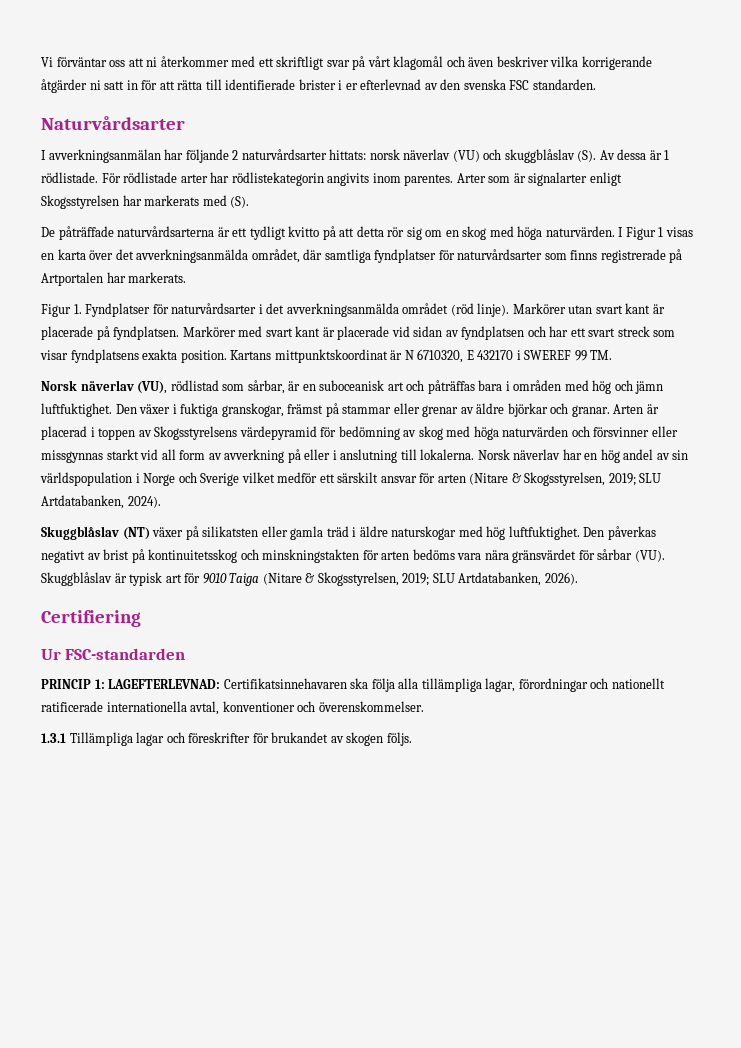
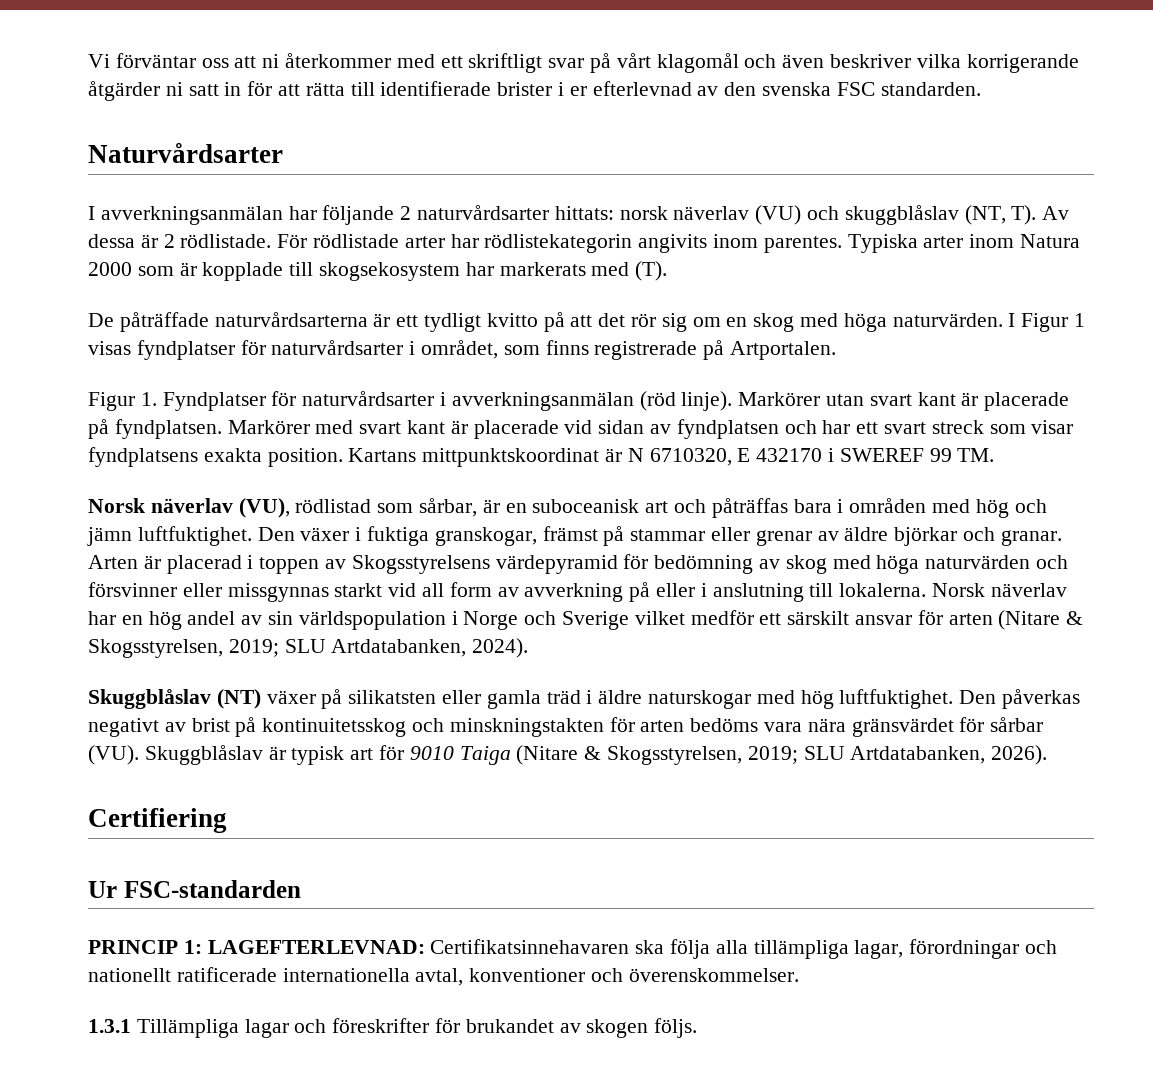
[577,150,597,162] (S). -> [964,205,1037,225] (NT, T).
[664,150,670,160] 1 -> [163,234,175,248] 2
[456,172,622,186] [41,195,119,209] Arter som är signalarter enligt Skogsstyrelsen -> [847,234,1081,253] [88,262,461,281] Typiska arter inom Natura 2000 som är kopplade till skogsekosystem
[230,196,250,208] (S). -> [635,261,668,281] (T).
[356,226,384,237] detta -> [598,313,626,327] det
[41,249,371,263] en karta över det avverkningsanmälda området, där samtliga -> (131, 348) none
(543, 254) none -> [409,340,499,359] i området,
[41,272,187,286] Artportalen har markerats. -> [730,341,837,360] Artportalen.
[266,303,449,317] det avverkningsanmälda området -> [451,392,634,411] avverkningsanmälan

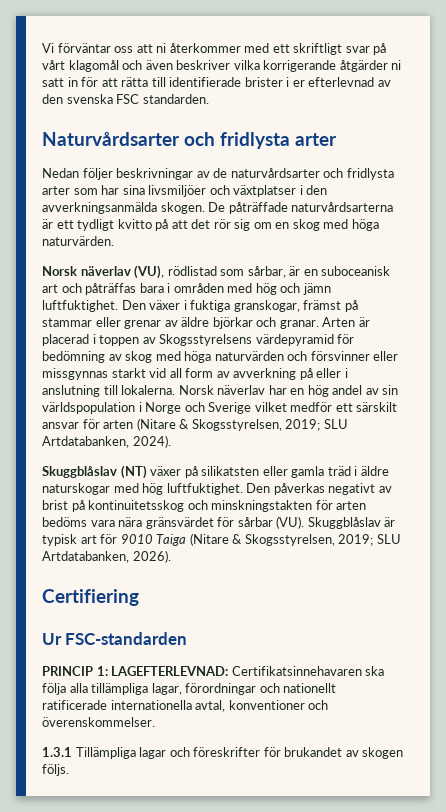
[88,205,1070,225] [88,234,1081,253] [88,261,668,281] // I avverkningsanmälan har följande 2 naturvårdsarter hittats: norsk näverlav (VU) och skuggblåslav (NT, T). Av dessa är 2 rödlistade. För rödlistade arter har rödlistekategorin angivits inom parentes. Typiska arter inom Natura 2000 som är kopplade till skogsekosystem har markerats med (T). // -> [184,132,337,149] [42,168,394,180] [42,185,328,197] [42,202,205,214] och fridlysta arter // Nedan följer beskrivningar av de naturvårdsarter och fridlysta arter som har sina livsmiljöer och växtplatser i den avverkningsanmälda skogen.
[1008,313,1086,332] [88,340,837,360] [88,391,1070,411] [88,419,1074,439] [88,447,995,467] I Figur 1 visas fyndplatser för naturvårdsarter i området, som finns registrerade på Artportalen. // Figur 1. Fyndplatser för naturvårdsarter i avverkningsanmälan (röd linje). Markörer utan svart kant är placerade på fyndplatsen. Markörer med svart kant är placerade vid sidan av fyndplatsen och har ett svart streck som visar fyndplatsens exakta position. Kartans mittpunktskoordinat är N 6710320, E 432170 i SWEREF 99 TM. -> (114, 241) none

